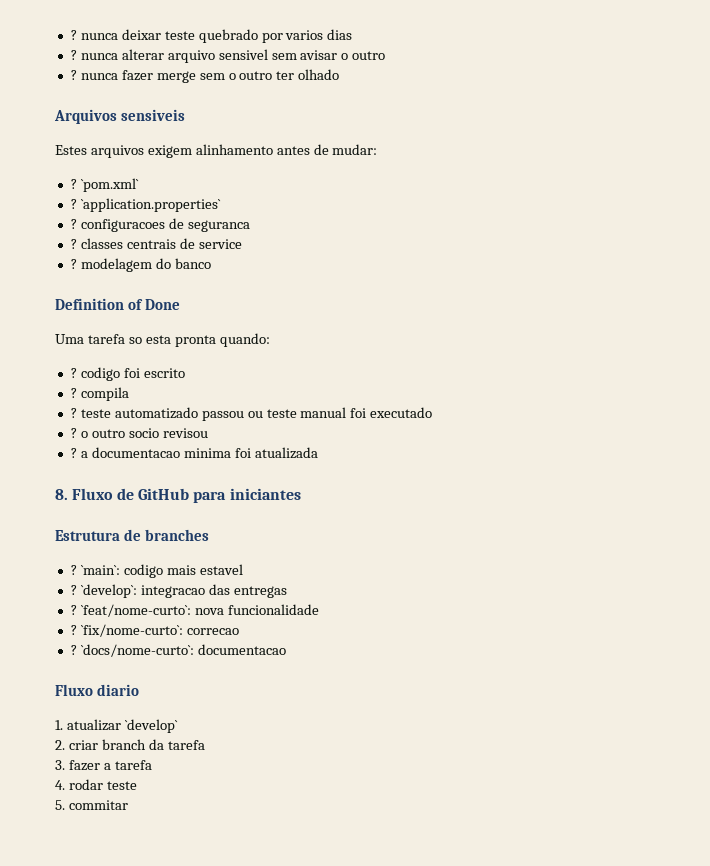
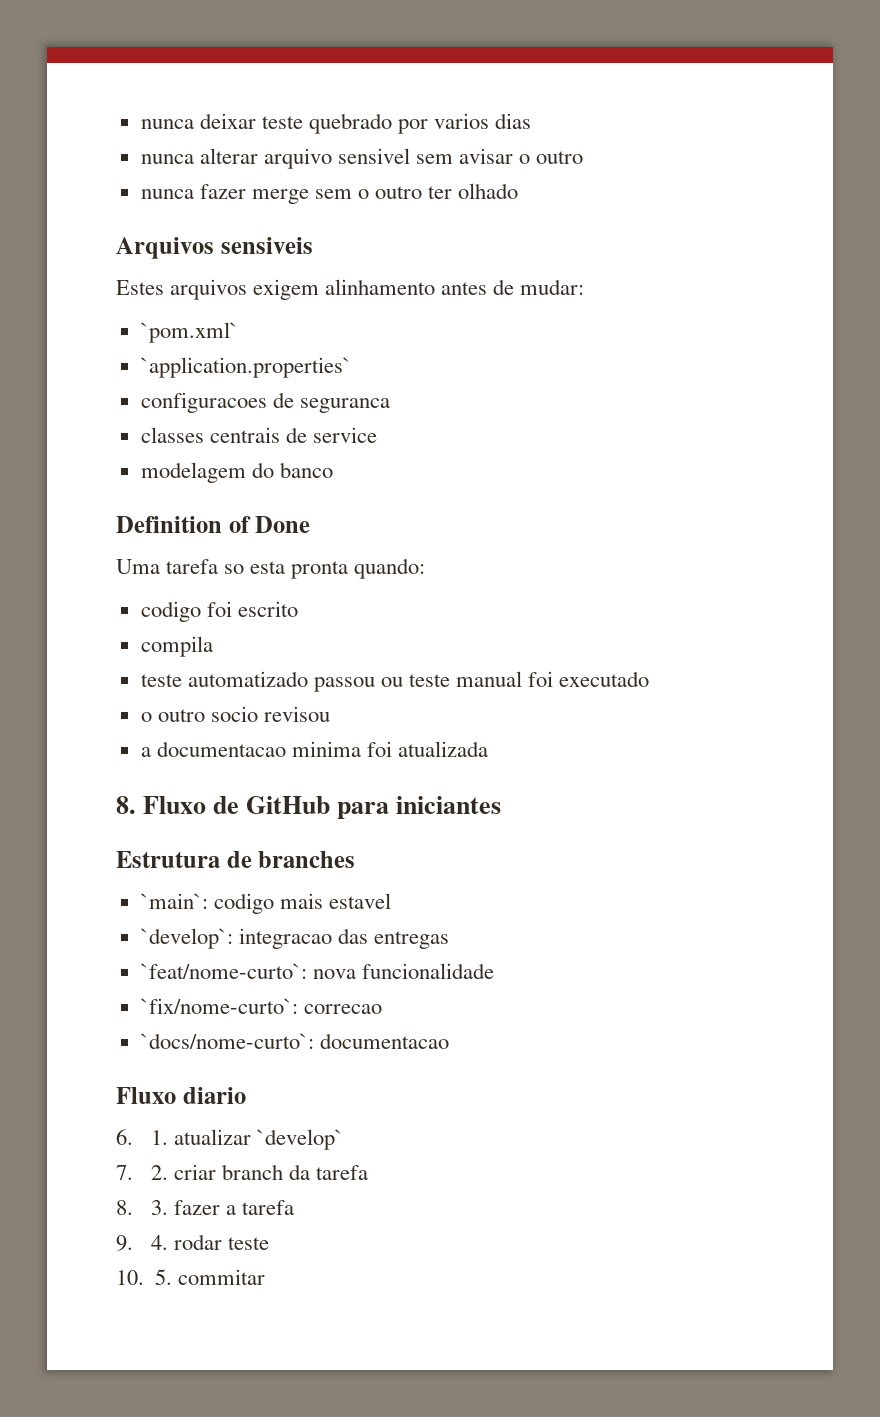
[70,30,77,40] ? -> (140, 124) none
[70,50,77,60] ? -> (532, 121) none
[70,70,77,80] ? -> (584, 157) none
[70,179,77,189] ? -> (585, 287) none
[70,199,77,209] ? -> (238, 332) none
[70,219,77,229] ? -> (351, 367) none
[70,239,77,249] ? -> (390, 405) none
[70,259,77,269] ? -> (377, 435) none
[70,368,77,378] ? -> (426, 568) none
[70,388,77,398] ? -> (298, 609) none
[70,408,77,418] ? -> (213, 646) none
[70,428,77,438] ? -> (650, 679) none
[70,448,77,458] ? -> (330, 714) none
[70,565,77,575] ? -> (356, 859) none
[70,585,77,595] ? -> (391, 901) none
[70,605,77,615] ? -> (449, 940) none
[70,625,77,635] ? -> (494, 971) none
[70,645,77,655] ? -> (382, 1009) none
(140, 690) none -> [116,1129,133,1145] 6.
(178, 726) none -> [116,1165,133,1180] 7.
(205, 745) none -> [116,1200,133,1215] 8.
(152, 765) none -> [116,1235,133,1251] 9.
(137, 785) none -> [116,1270,144,1285] 10.

